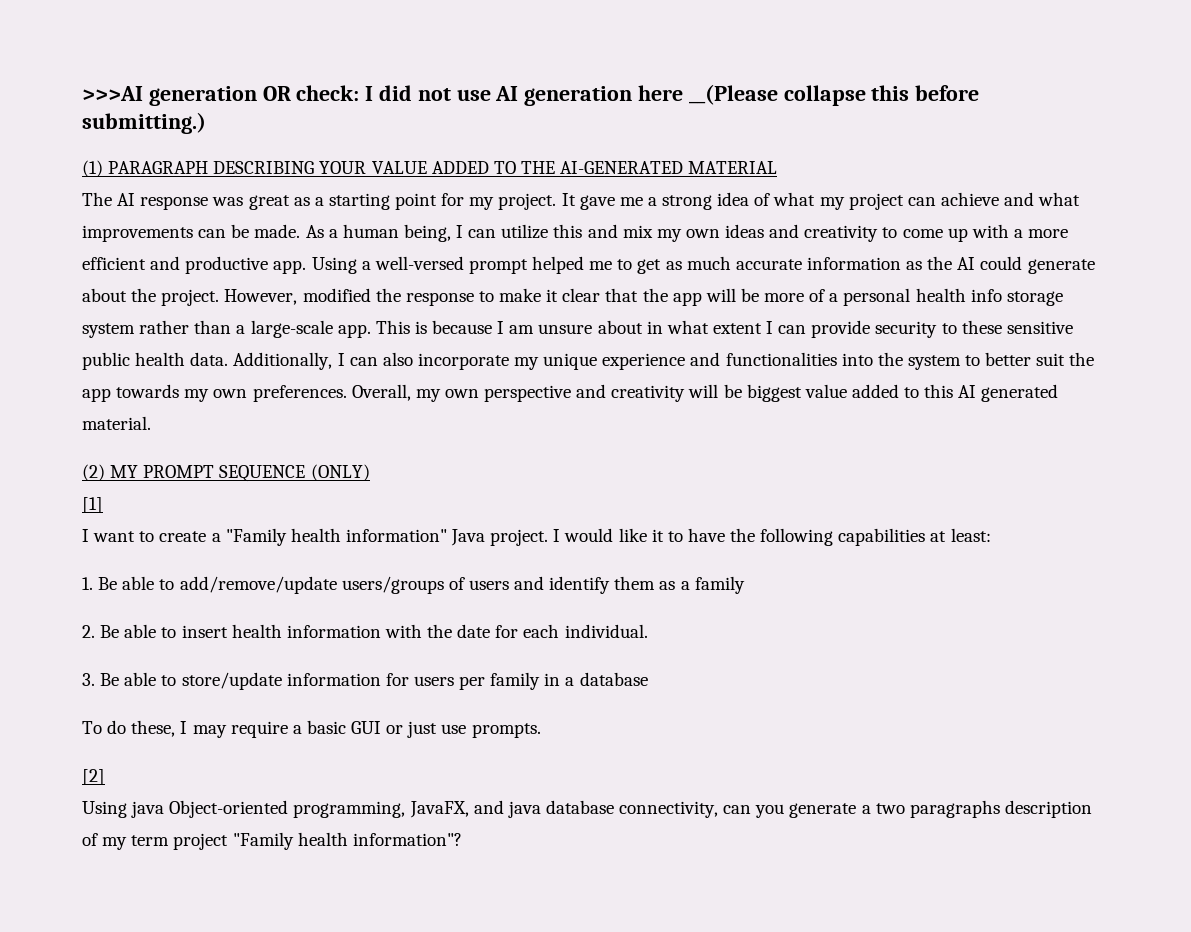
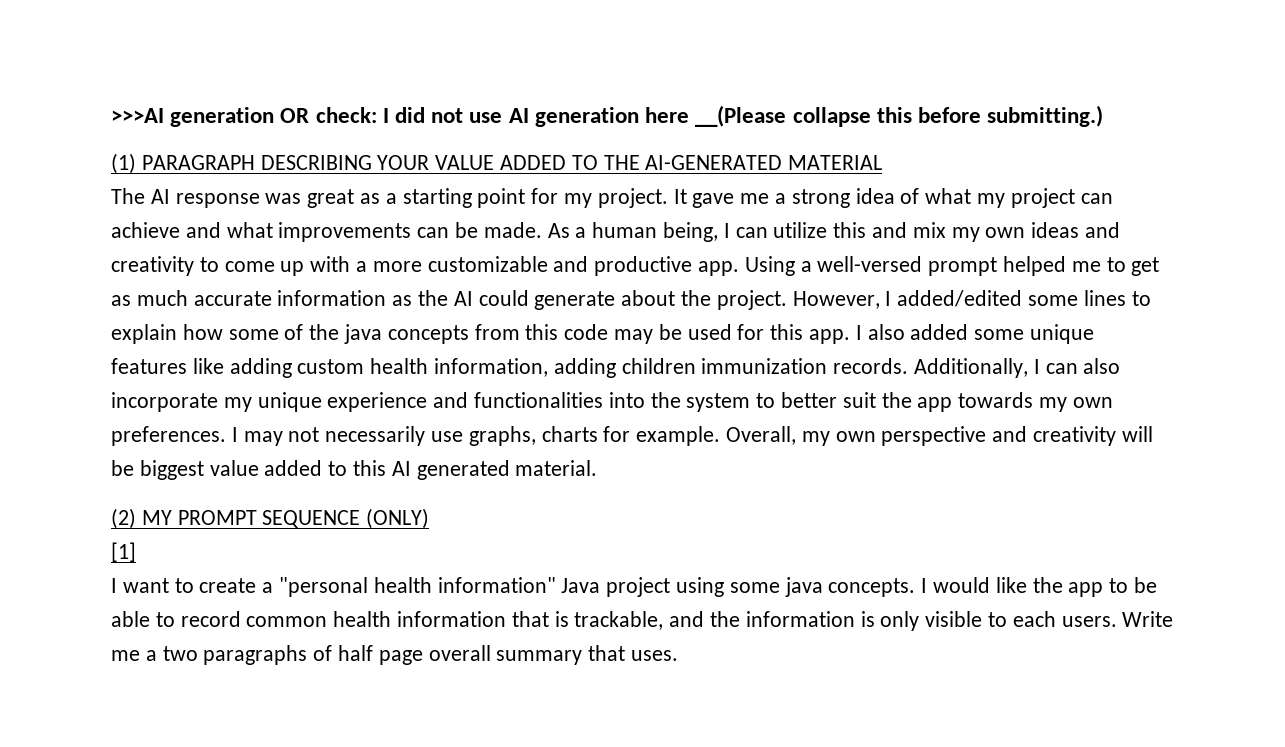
[82,257,146,270] efficient -> [427,256,548,272] customizable
[302,288,1063,306] [82,320,1073,338] [82,352,229,370] modified the response to make it clear that the app will be more of a personal health info storage system rather than a large-scale app. This is because I am unsure about in what extent I can provide security to these sensitive public health data. -> [885,290,1151,307] [111,324,1095,344] [111,358,909,378] I added/edited some lines to explain how some of the java concepts from this code may be used for this app. I also added some unique features like adding custom health information, adding children immunization records.
(347, 393) none -> [231,426,721,446] I may not necessarily use graphs, charts for example.
[225,528,287,546] "Family -> [279,577,369,597] "personal
[490,528,991,546] [82,576,745,594] [82,624,648,638] [82,672,648,690] [82,720,541,738] [82,769,105,785] [82,800,1092,818] [82,832,462,850] project. I would like it to have the following capabilities at least: // 1. Be able to add/remove/update users/groups of users and identify them as a family // 2. Be able to insert health information with the date for each individual. // 3. Be able to store/update information for users per family in a database // To do these, I may require a basic GUI or just use prompts. // [2] // Using java Object-oriented programming, JavaFX, and java database connectivity, can you generate a two paragraphs description of my term project "Family health information"? -> [606,577,1158,597] [111,611,1174,631] [111,645,679,665] project using some java concepts. I would like the app to be able to record common health information that is trackable, and the information is only visible to each users. Write me a two paragraphs of half page overall summary that uses.

